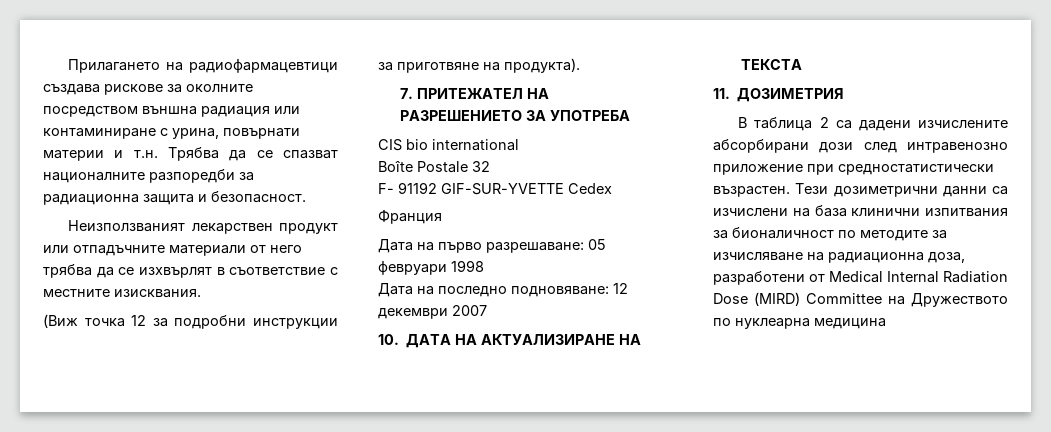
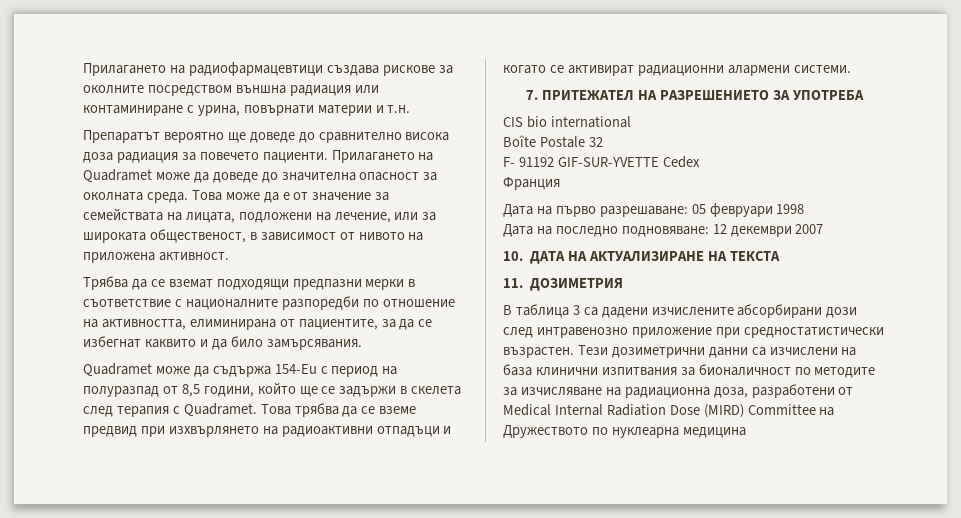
[168,147,338,161] [43,169,254,183] [43,191,306,205] [68,220,338,234] [43,245,302,256] [43,264,338,278] [43,289,201,298] [43,314,338,329] [378,58,580,73] Трябва да се спазват националните разпоредби за радиационна защита и безопасност. // Неизползваният лекарствен продукт или отпадъчните материали от него трябва да се изхвърлят в съответствие с местните изисквания. // (Виж точка 12 за подробни инструкции за приготвяне на продукта). -> [83,130,450,143] [83,150,434,163] [83,169,438,183] [83,190,390,203] [83,208,437,223] [83,229,424,243] [83,252,229,263] [83,276,416,290] [83,296,455,310] [83,319,433,330] [83,336,362,350] [83,363,398,377] [83,382,462,397] [83,403,417,417] [83,426,452,437] [503,65,851,76] // Препаратът вероятно ще доведе до сравнително висока доза радиация за повечето пациенти. Прилагането на Quadramet може да доведе до значителна опасност за околната среда. Това може да е от значение за семействата на лицата, подложени на лечение, или за широката общественост, в зависимост от нивото на приложена активност. // Трябва да се вземат подходящи предпазни мерки в съответствие с националните разпоредби по отношение на активността, елиминирана от пациентите, за да се избегнат каквито и да било замърсявания. // Quadramet може да съдържа 154-Eu с период на полуразпад от 8,5 години, който ще се задържи в скелета след терапия с Quadramet. Това трябва да се вземе предвид при изхвърлянето на радиоактивни отпадъци и когато се активират радиационни алармени системи.
[819,117,829,128] 2 -> [572,305,580,315] 3

